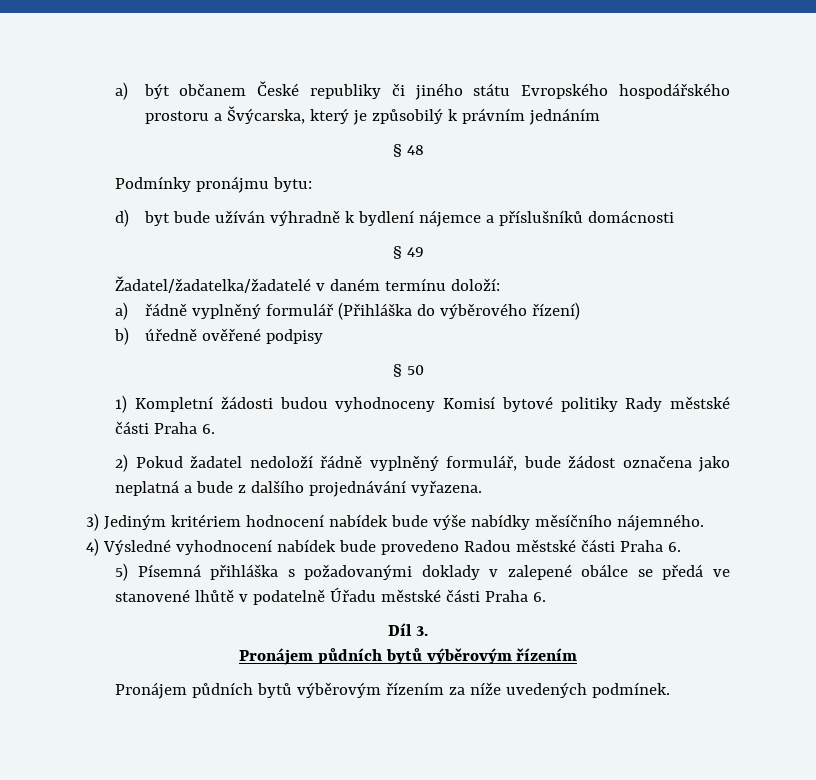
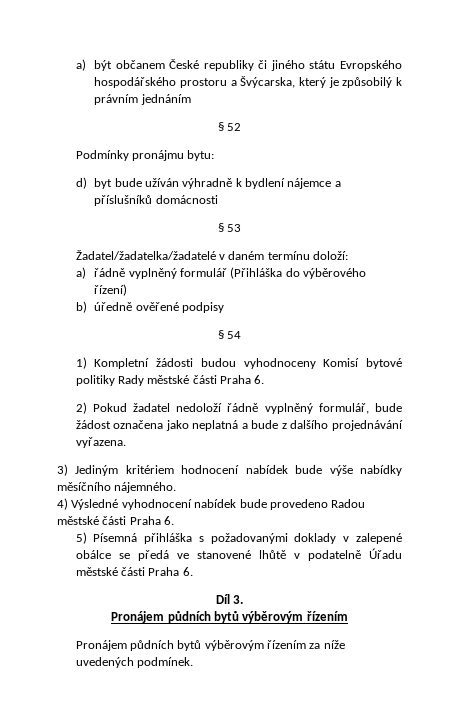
[406,145,424,155] 48 -> [227,123,242,131] 52
[406,247,424,257] 49 -> [227,224,242,232] 53
[406,365,424,375] 50 -> [227,331,242,339] 54

